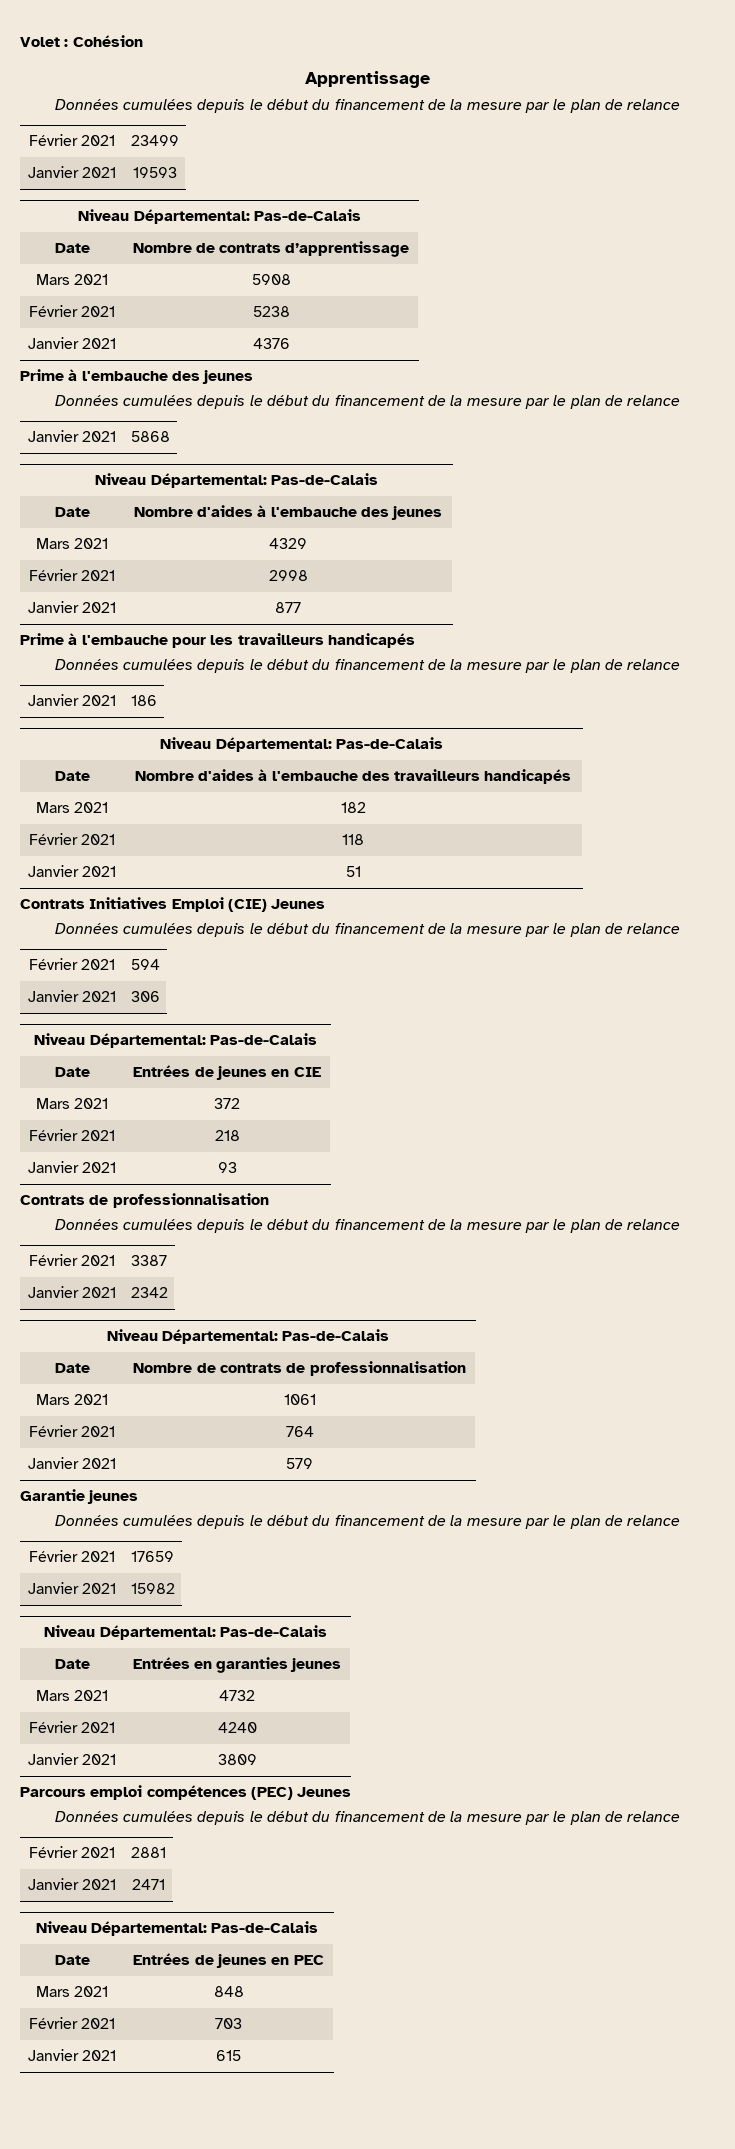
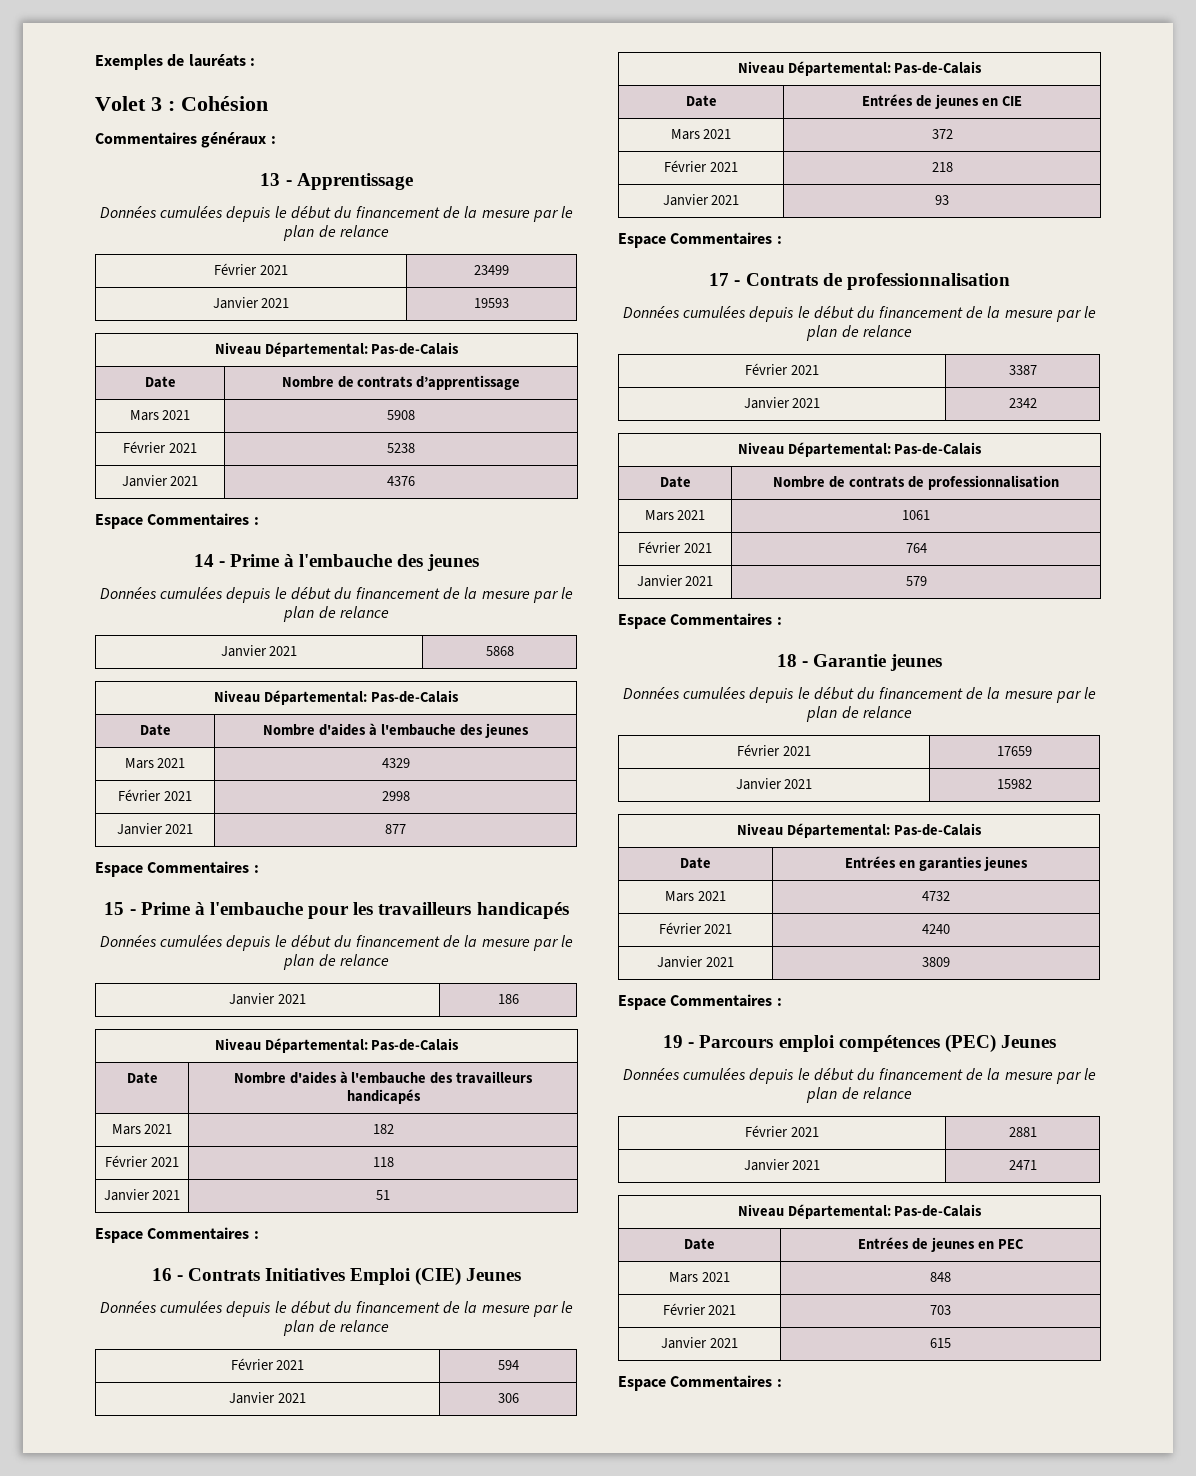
[20,35,143,47] Volet : Cohésion // -> [95,54,255,70] [95,96,268,111] [95,132,276,148] [260,173,292,186] Exemples de lauréats : // Volet 3 : Cohésion // Commentaires généraux : // 13 -
(290, 343) none -> [95,513,259,529] [193,554,225,567] Espace Commentaires : // 14 -
(301, 607) none -> [95,861,259,877] [104,902,136,915] Espace Commentaires : // 15 -
(361, 871) none -> [95,1227,259,1243] [151,1268,183,1281] Espace Commentaires : // 16 -
(237, 1167) none -> [618,232,782,248] [709,273,741,286] Espace Commentaires : // 17 -
(313, 1463) none -> [618,613,782,629] [776,654,808,667] Espace Commentaires : // 18 -
(257, 1759) none -> [618,994,782,1010] [663,1035,695,1048] Espace Commentaires : // 19 -
(241, 2055) none -> [618,1375,782,1391] // Espace Commentaires :

